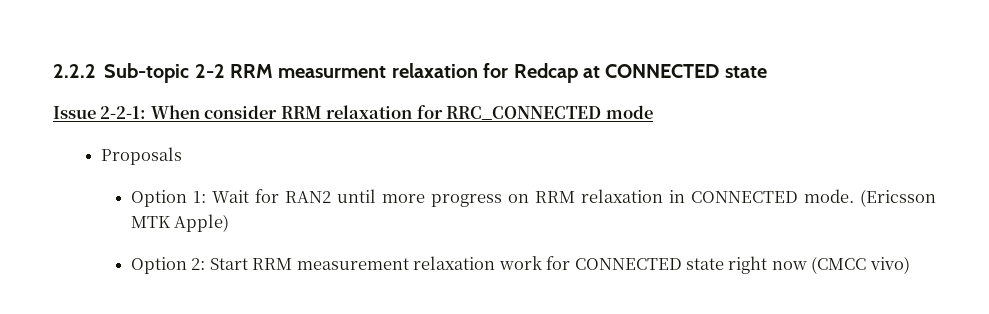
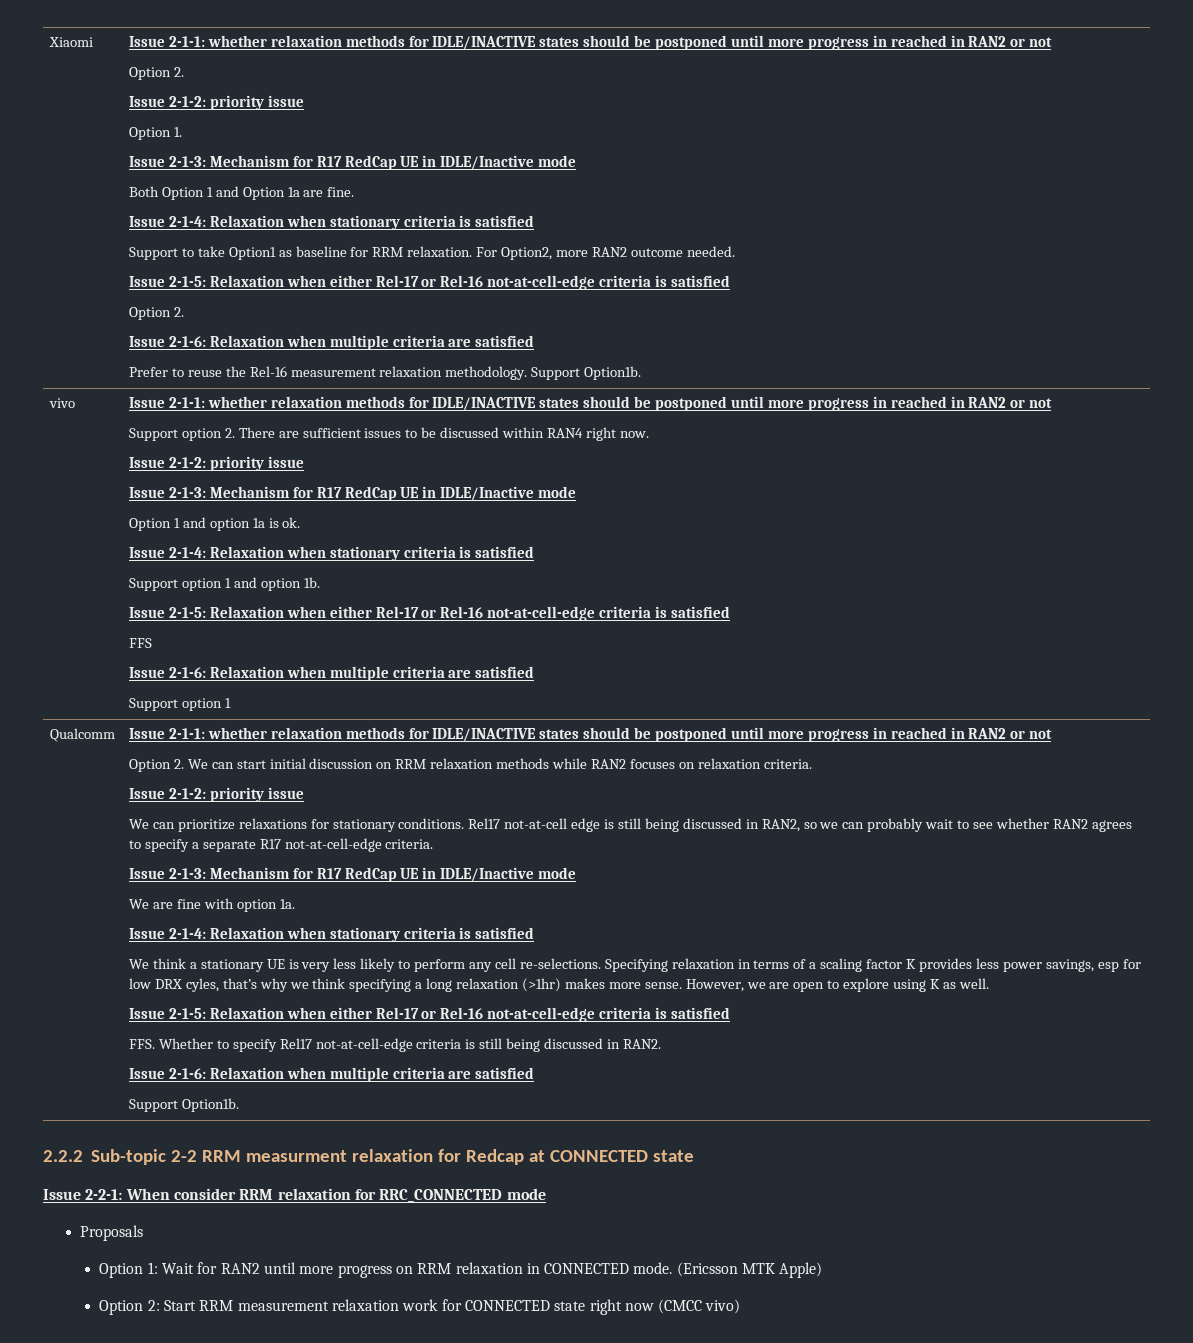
(53, 71) none -> [48,37,93,47] [128,35,1053,50] [128,67,184,80] [128,95,304,110] [128,127,182,140] [128,155,577,170] [128,186,355,200] [128,215,535,230] [128,246,735,260] [128,275,730,290] [128,307,184,320] [128,335,535,350] [128,366,642,380] [48,398,75,408] [128,396,1053,411] [128,427,649,441] [128,456,304,471] [128,486,577,501] [128,517,301,531] [128,546,535,561] [128,577,320,591] [128,606,730,621] [128,638,152,648] [128,666,535,681] [128,698,231,711] [49,728,115,742] [128,727,1053,742] [128,758,812,772] [128,787,304,802] [128,818,1132,832] [128,838,434,852] [128,867,577,882] [128,898,295,912] [128,927,535,942] [128,958,1141,972] [128,978,989,992] [128,1007,730,1022] [128,1038,661,1052] [128,1067,535,1082] [128,1098,239,1112] Xiaomi | Issue 2-1-1: whether relaxation methods for IDLE/INACTIVE states should be postponed until more progress in reached in RAN2 or not // Option 2. // Issue 2-1-2: priority issue // Option 1. // Issue 2-1-3: Mechanism for R17 RedCap UE in IDLE/Inactive mode // Both Option 1 and Option 1a are fine. // Issue 2-1-4: Relaxation when stationary criteria is satisfied // Support to take Option1 as baseline for RRM relaxation. For Option2, more RAN2 outcome needed. // Issue 2-1-5: Relaxation when either Rel-17 or Rel-16 not-at-cell-edge criteria is satisfied // Option 2. // Issue 2-1-6: Relaxation when multiple criteria are satisfied // Prefer to reuse the Rel-16 measurement relaxation methodology. Support Option1b. // vivo | Issue 2-1-1: whether relaxation methods for IDLE/INACTIVE states should be postponed until more progress in reached in RAN2 or not // Support option 2. There are sufficient issues to be discussed within RAN4 right now. // Issue 2-1-2: priority issue // Issue 2-1-3: Mechanism for R17 RedCap UE in IDLE/Inactive mode // Option 1 and option 1a is ok. // Issue 2-1-4: Relaxation when stationary criteria is satisfied // Support option 1 and option 1b. // Issue 2-1-5: Relaxation when either Rel-17 or Rel-16 not-at-cell-edge criteria is satisfied // FFS // Issue 2-1-6: Relaxation when multiple criteria are satisfied // Support option 1 // Qualcomm | Issue 2-1-1: whether relaxation methods for IDLE/INACTIVE states should be postponed until more progress in reached in RAN2 or not // Option 2. We can start initial discussion on RRM relaxation methods while RAN2 focuses on relaxation criteria. // Issue 2-1-2: priority issue // We can prioritize relaxations for stationary conditions. Rel17 not-at-cell edge is still being discussed in RAN2, so we can probably wait to see whether RAN2 agrees to specify a separate R17 not-at-cell-edge criteria. // Issue 2-1-3: Mechanism for R17 RedCap UE in IDLE/Inactive mode // We are fine with option 1a. // Issue 2-1-4: Relaxation when stationary criteria is satisfied // We think a stationary UE is very less likely to perform any cell re-selections. Specifying relaxation in terms of a scaling factor K provides less power savings, esp for low DRX cyles, that’s why we think specifying a long relaxation (>1hr) makes more sense. However, we are open to explore using K as well. // Issue 2-1-5: Relaxation when either Rel-17 or Rel-16 not-at-cell-edge criteria is satisfied // FFS. Whether to specify Rel17 not-at-cell-edge criteria is still being discussed in RAN2. // Issue 2-1-6: Relaxation when multiple criteria are satisfied // Support Option1b. //

